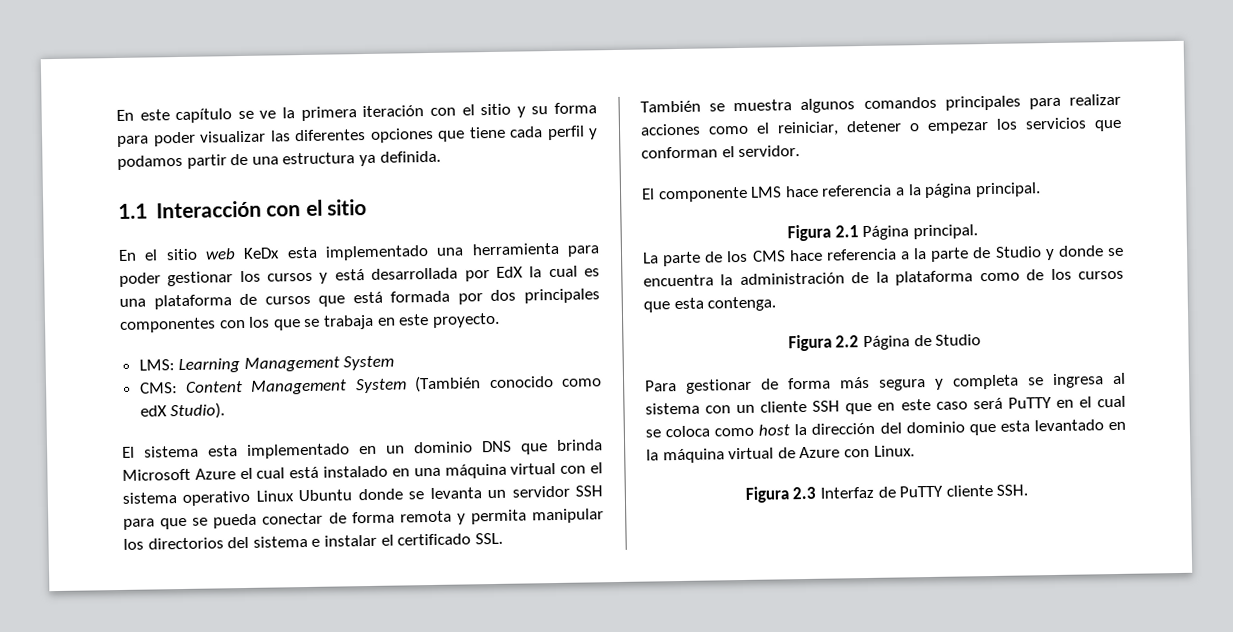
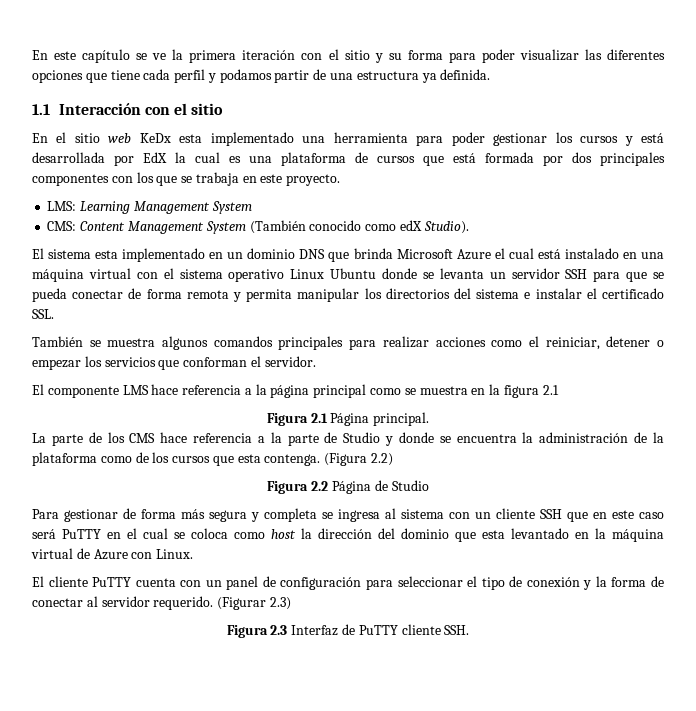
[974,182,1041,198] principal. -> [313,384,559,398] principal como se muestra en la figura 2.1
(777, 304) none -> [324,453,394,466] (Figura 2.2)
(915, 451) none -> [32,576,664,590] [32,596,291,610] // El cliente PuTTY cuenta con un panel de configuración para seleccionar el tipo de conexión y la forma de conectar al servidor requerido. (Figurar 2.3)

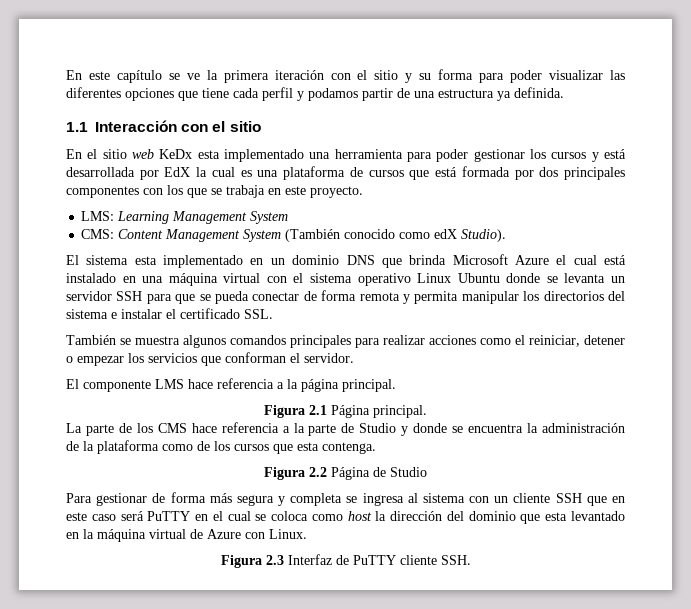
[313,384,559,398] principal como se muestra en la figura 2.1 -> [342,379,396,392] principal.
[324,453,394,466] (Figura 2.2) -> (376, 448) none
[32,576,664,590] [32,596,291,610] // El cliente PuTTY cuenta con un panel de configuración para seleccionar el tipo de conexión y la forma de conectar al servidor requerido. (Figurar 2.3) -> (307, 534) none

